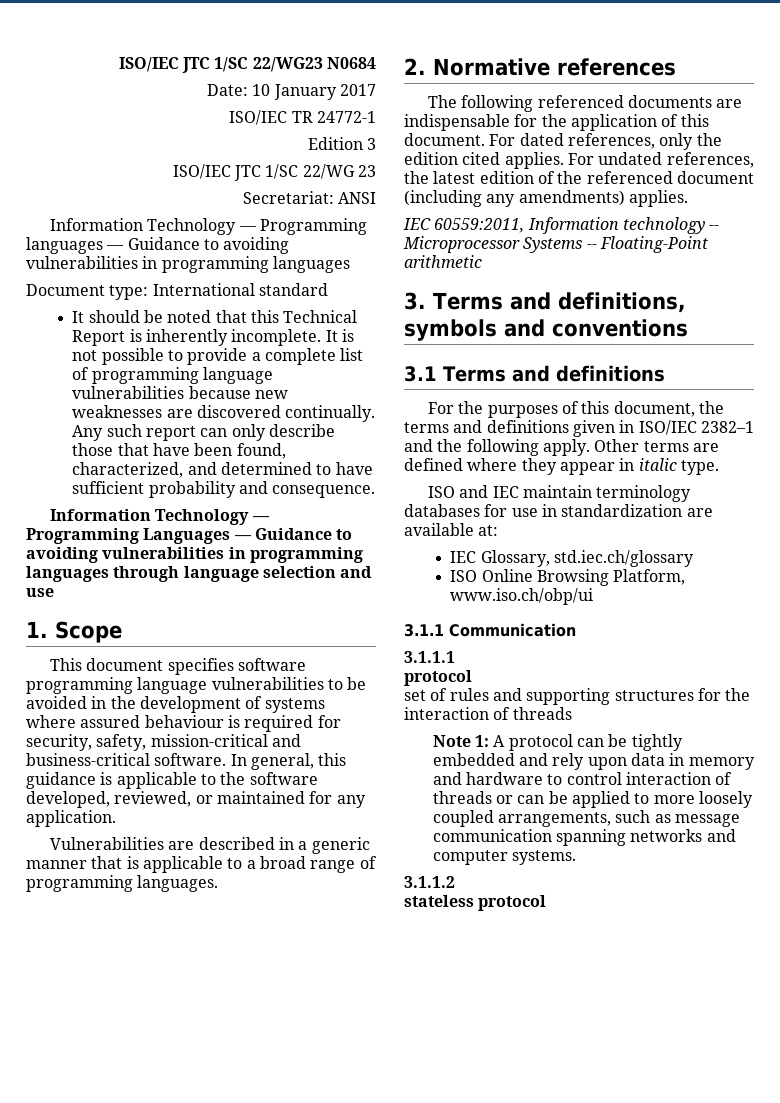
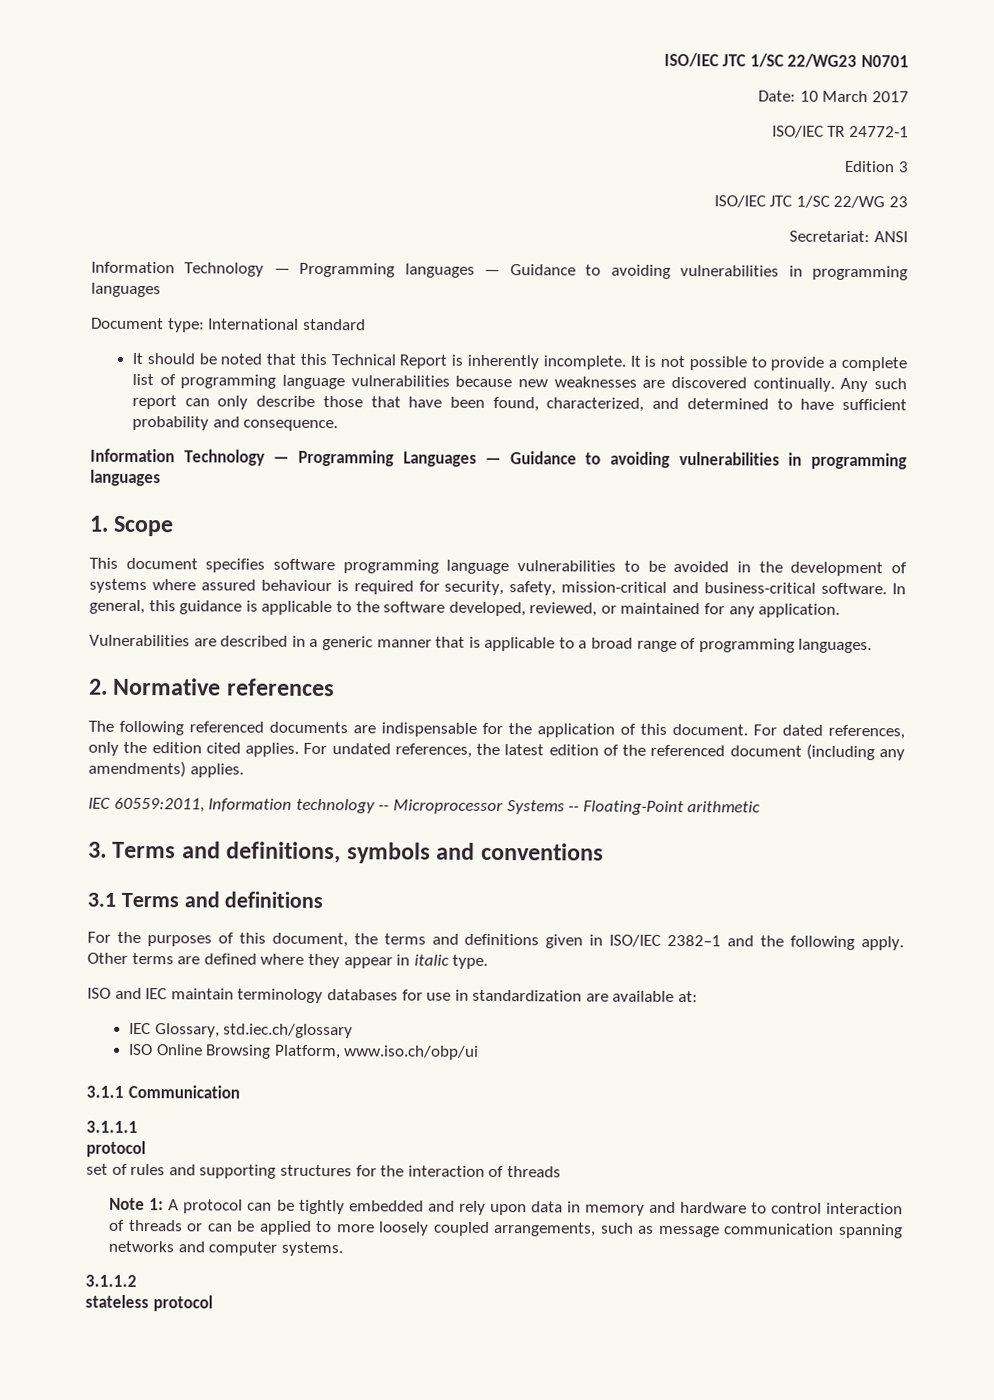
[327,57,376,69] N0684 -> [861,55,910,68] N0701
[273,84,337,100] January -> [822,90,869,103] March
[113,566,373,582] [26,588,54,597] through language selection and use -> (161, 478) none

